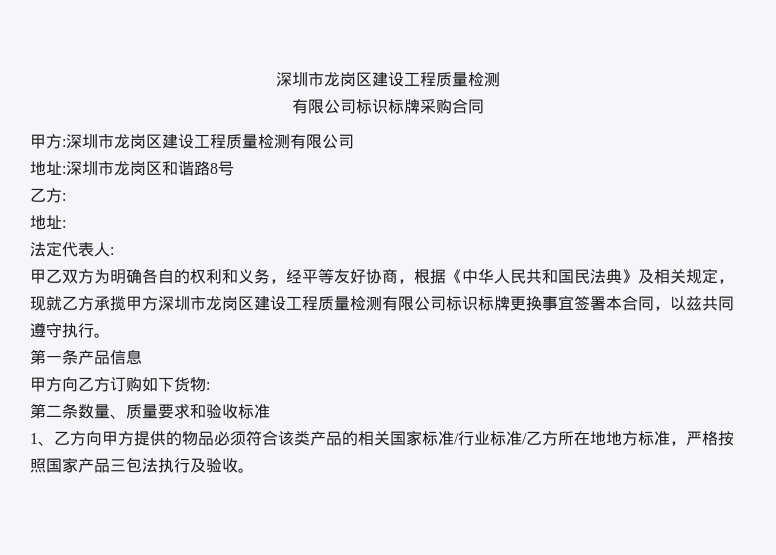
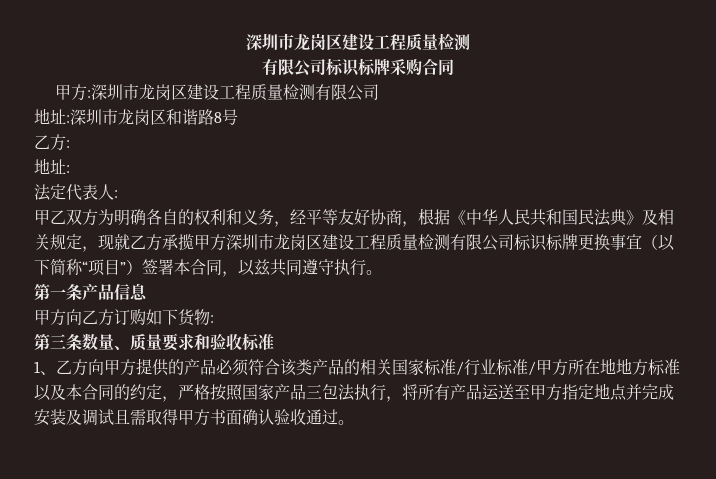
(574, 302) none -> [642,234,675,251] [34,259,142,276] （以下简称“项目”）
[46,405,62,417] 二 -> [50,334,66,349] 三
[182,431,198,446] 物 -> [184,359,200,375] 产
[526,431,542,445] 乙 -> [536,359,552,375] 甲
(670, 438) none -> [34,384,162,401] 以及本合同的约定
[190,458,238,473] 及验收 -> [386,383,674,402] [34,409,338,426] ，将所有产品运送至甲方指定地点并完成安装及调试且需取得甲方书面确认验收通过

